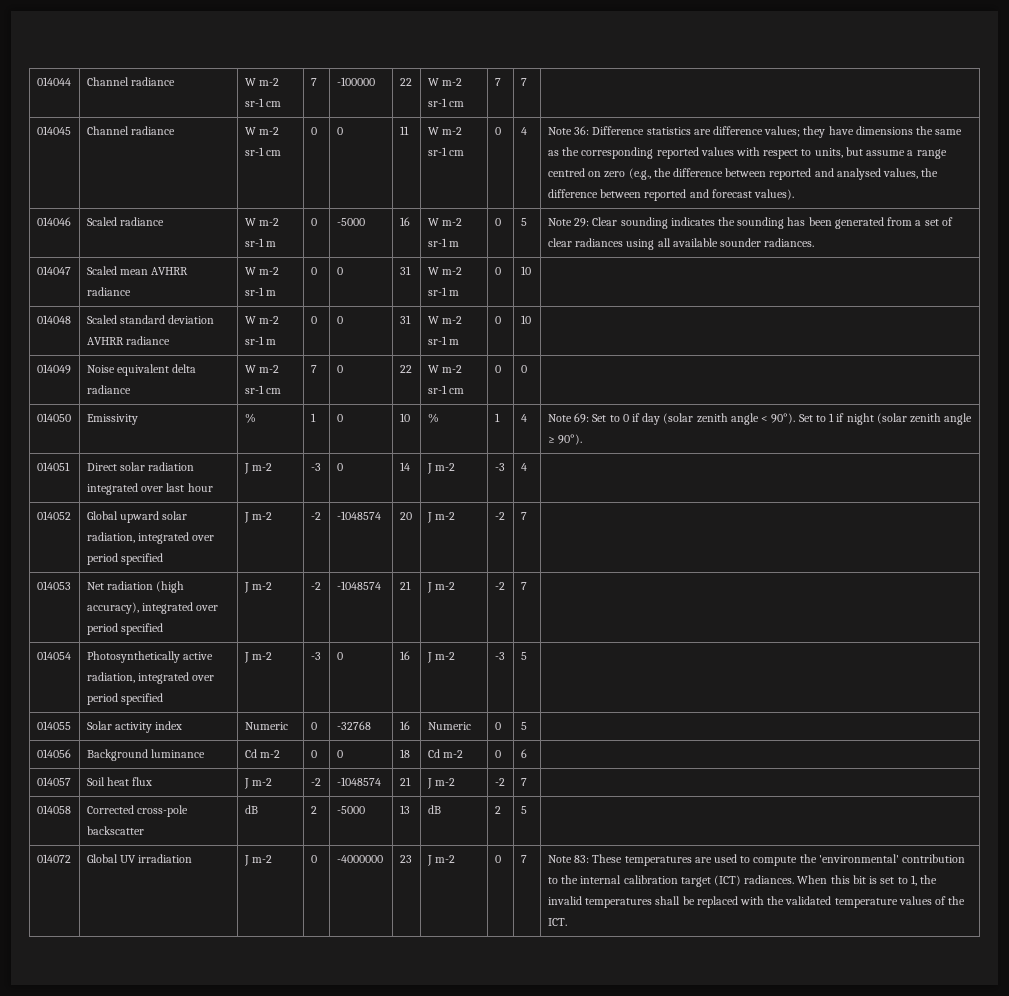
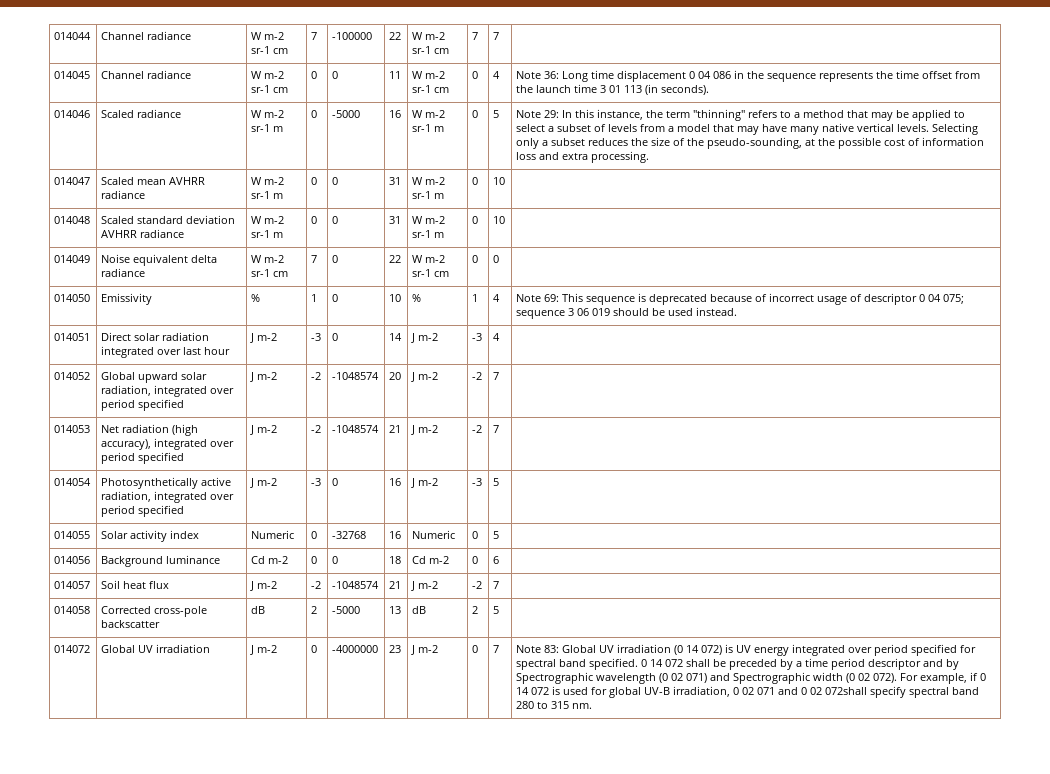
[592,126,963,138] [547,147,947,159] [547,168,939,180] [547,189,794,201] Difference statistics are difference values; they have dimensions the same as the corresponding reported values with respect to units, but assume a range centred on zero (e.g., the difference between reported and analysed values, the difference between reported and forecast values). -> [562,70,981,82] [516,84,710,95] Long time displacement 0 04 086 in the sequence represents the time offset from the launch time 3 01 113 (in seconds).
[592,217,953,229] [547,238,815,250] Clear sounding indicates the sounding has been generated from a set of clear radiances using all available sounder radiances. -> [562,109,966,121] [516,123,979,135] [516,137,985,149] [516,151,650,163] In this instance, the term "thinning" refers to a method that may be applied to select a subset of levels from a model that may have many native vertical levels. Selecting only a subset reduces the size of the pseudo-sounding, at the possible cost of information loss and extra processing.
[592,413,973,425] [547,434,583,445] Set to 0 if day (solar zenith angle < 90°). Set to 1 if night (solar zenith angle ≥ 90°). -> [562,293,965,305] [516,307,738,319] This sequence is deprecated because of incorrect usage of descriptor 0 04 075; sequence 3 06 019 should be used instead.
[592,854,966,866] [547,875,938,887] [547,896,966,908] [547,918,567,926] These temperatures are used to compute the 'environmental' contribution to the internal calibration target (ICT) radiances. When this bit is set to 1, the invalid temperatures shall be replaced with the validated temperature values of the ICT. -> [562,644,977,656] [516,658,960,670] [516,672,987,684] [516,686,980,698] [516,701,593,709] Global UV irradiation (0 14 072) is UV energy integrated over period specified for spectral band specified. 0 14 072 shall be preceded by a time period descriptor and by Spectrographic wavelength (0 02 071) and Spectrographic width (0 02 072). For example, if 0 14 072 is used for global UV-B irradiation, 0 02 071 and 0 02 072shall specify spectral band 280 to 315 nm.

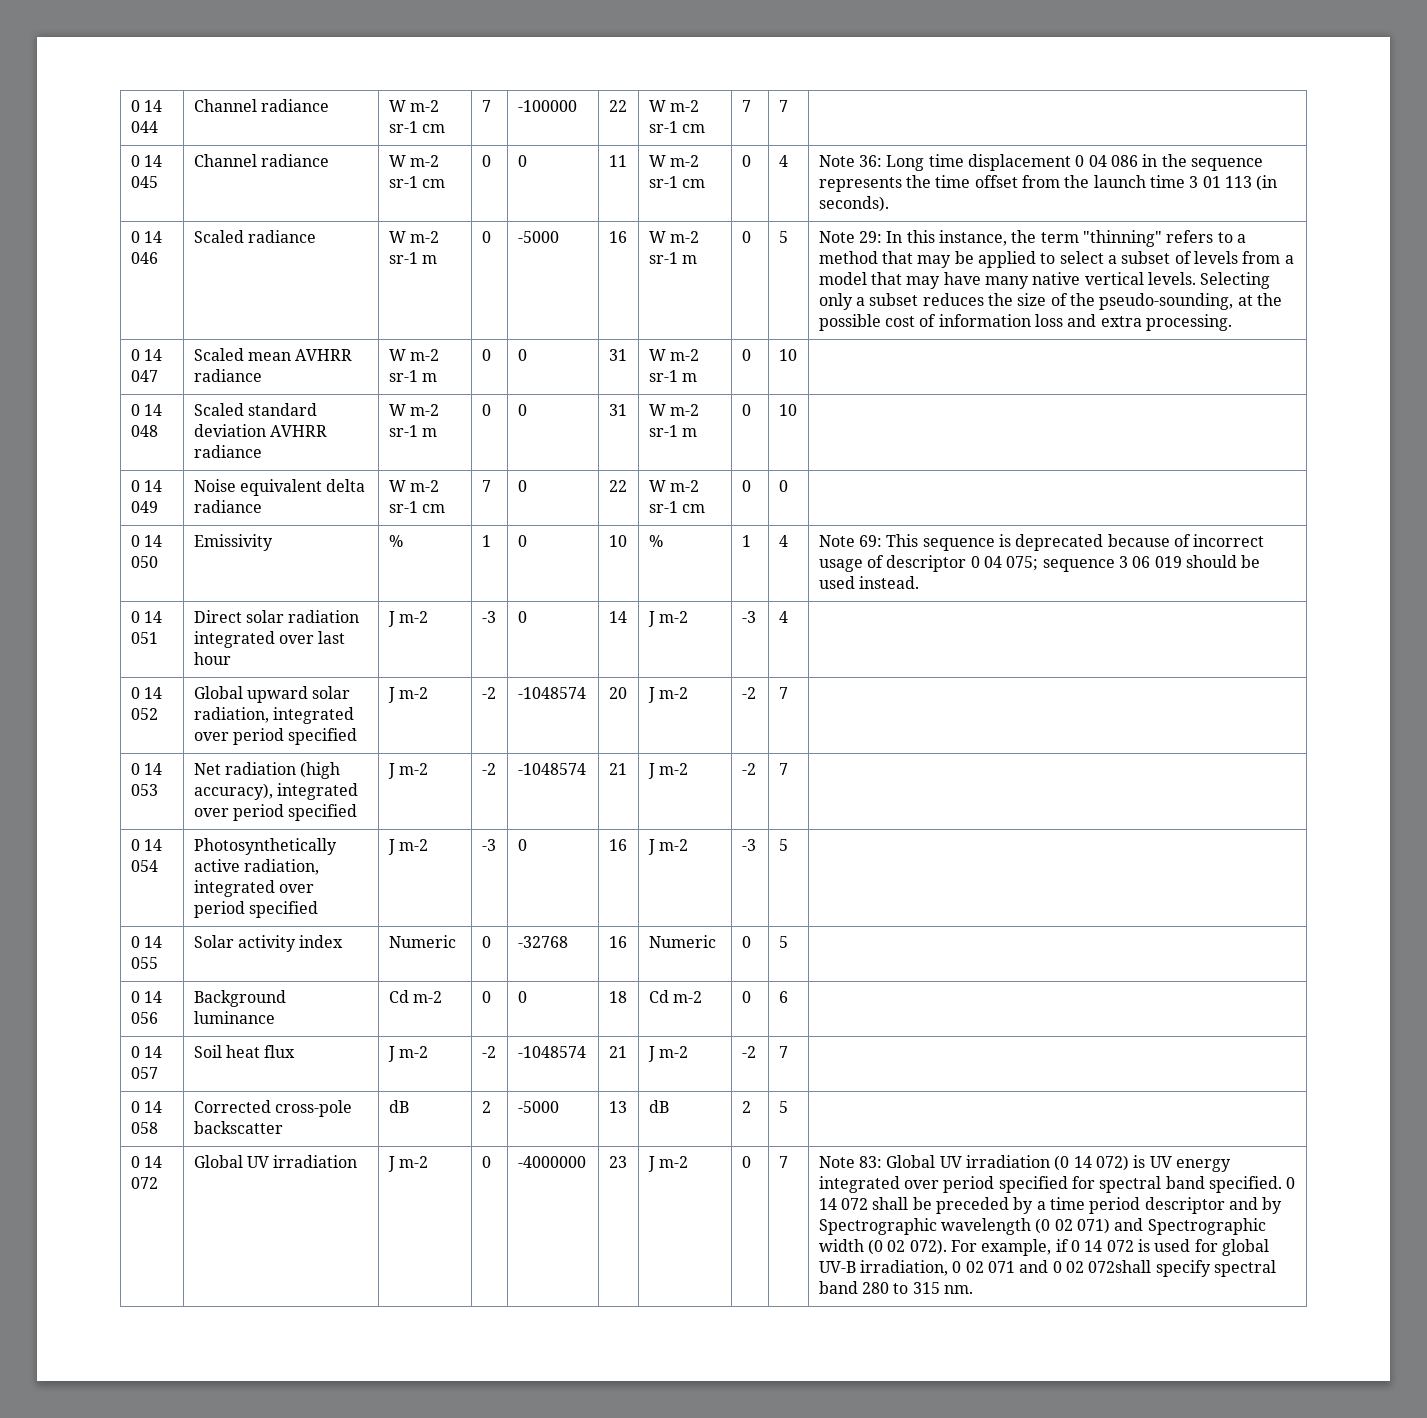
[54,32,92,40] 014044 -> [130,100,163,112] [130,121,158,133] 0 14 044
[54,71,91,79] 014045 -> [130,155,163,167] [130,176,158,188] 0 14 045
[54,110,91,118] 014046 -> [130,231,163,243] [130,252,158,264] 0 14 046
[54,177,91,185] 014047 -> [130,349,163,361] [130,370,158,382] 0 14 047
[54,216,91,224] 014048 -> [130,404,163,416] [130,425,158,437] 0 14 048
[54,255,91,263] 014049 -> [130,480,163,492] [130,501,158,513] 0 14 049
[54,294,91,302] 014050 -> [130,535,163,547] [130,556,158,568] 0 14 050
[54,333,91,341] 014051 -> [130,611,163,623] [130,632,158,644] 0 14 051
[54,372,91,380] 014052 -> [130,687,163,699] [130,708,158,720] 0 14 052
[54,425,91,433] 014053 -> [130,763,163,775] [130,784,158,796] 0 14 053
[54,478,92,486] 014054 -> [130,839,163,851] [130,860,158,872] 0 14 054
[54,531,91,539] 014055 -> [130,936,163,948] [130,957,158,969] 0 14 055
[54,556,91,564] 014056 -> [130,991,163,1003] [130,1012,158,1024] 0 14 056
[54,581,91,589] 014057 -> [130,1046,163,1058] [130,1067,158,1079] 0 14 057
[54,606,91,614] 014058 -> [130,1101,163,1113] [130,1122,158,1134] 0 14 058
[54,645,91,653] 014072 -> [130,1156,163,1168] [130,1177,158,1189] 0 14 072

